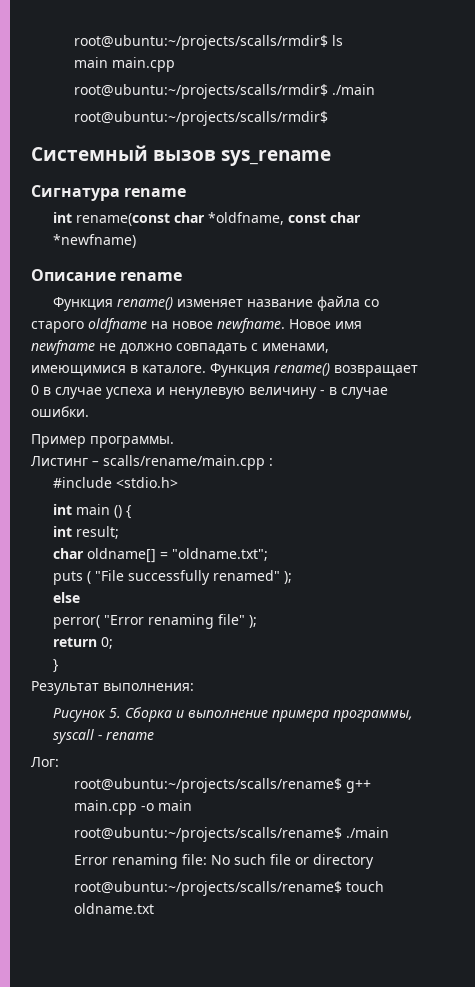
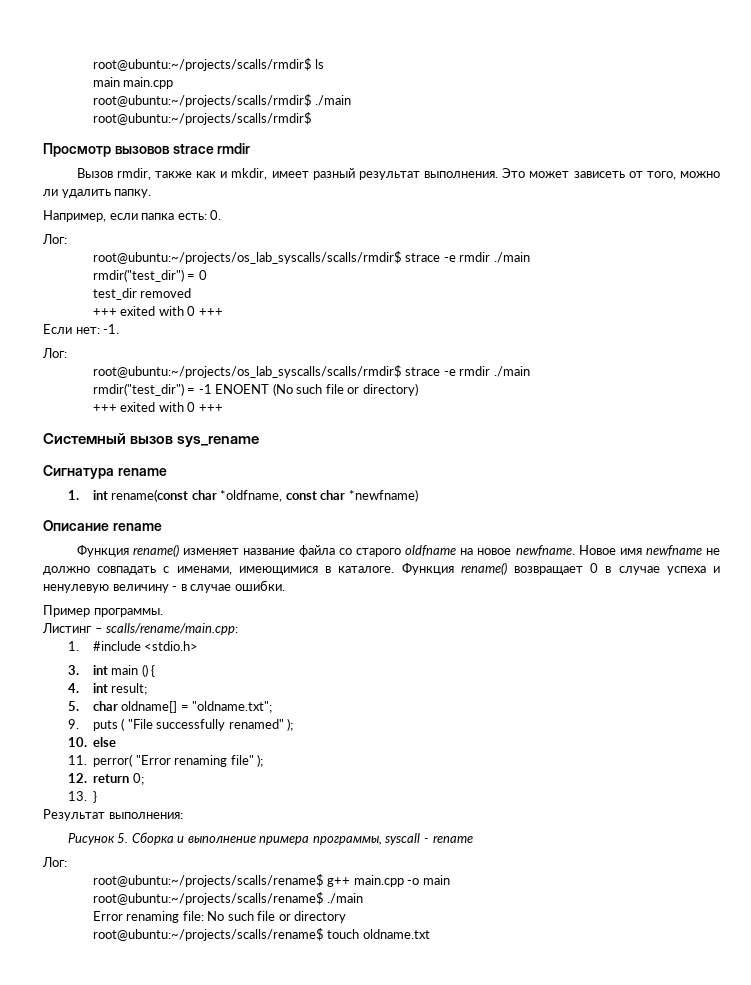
(329, 118) none -> [43,143,251,157] [76,168,720,180] [43,189,152,198] [43,210,222,222] [42,234,67,244] [92,251,530,264] [92,269,207,282] [92,288,192,300] [92,306,223,316] [43,324,120,334] [42,348,67,358] [92,365,530,378] [92,383,418,396] [92,402,223,412] // Просмотр вызовов strace rmdir // Вызов rmdir, также как и mkdir, имеет разный результат выполнения. Это может зависеть от того, можно ли удалить папку. // Например, если папка есть: 0. // Лог: // root@ubuntu:~/projects/os_lab_syscalls/scalls/rmdir$ strace -e rmdir ./main // rmdir("test_dir") = 0 // test_dir removed // +++ exited with 0 +++ // Если нет: -1. // Лог: // root@ubuntu:~/projects/os_lab_syscalls/scalls/rmdir$ strace -e rmdir ./main // rmdir("test_dir") = -1 ENOENT (No such file or directory) // +++ exited with 0 +++
(187, 192) none -> [67,490,79,500] 1.
[103,455,273,470] scalls/rename/main.cpp : // -> [106,623,239,635] [67,641,79,651] scalls/rename/main.cpp: // 1.
(178, 482) none -> [67,665,79,675] 3.
(131, 512) none -> [67,683,79,693] 4.
(119, 532) none -> [67,701,79,711] 5.
(268, 554) none -> [67,719,79,729] 9.
(292, 577) none -> [67,737,87,747] 10.
(80, 597) none -> [67,755,87,765] 11.
(257, 621) none -> [67,773,87,783] 12.
(113, 643) none -> [67,791,87,801] 13.

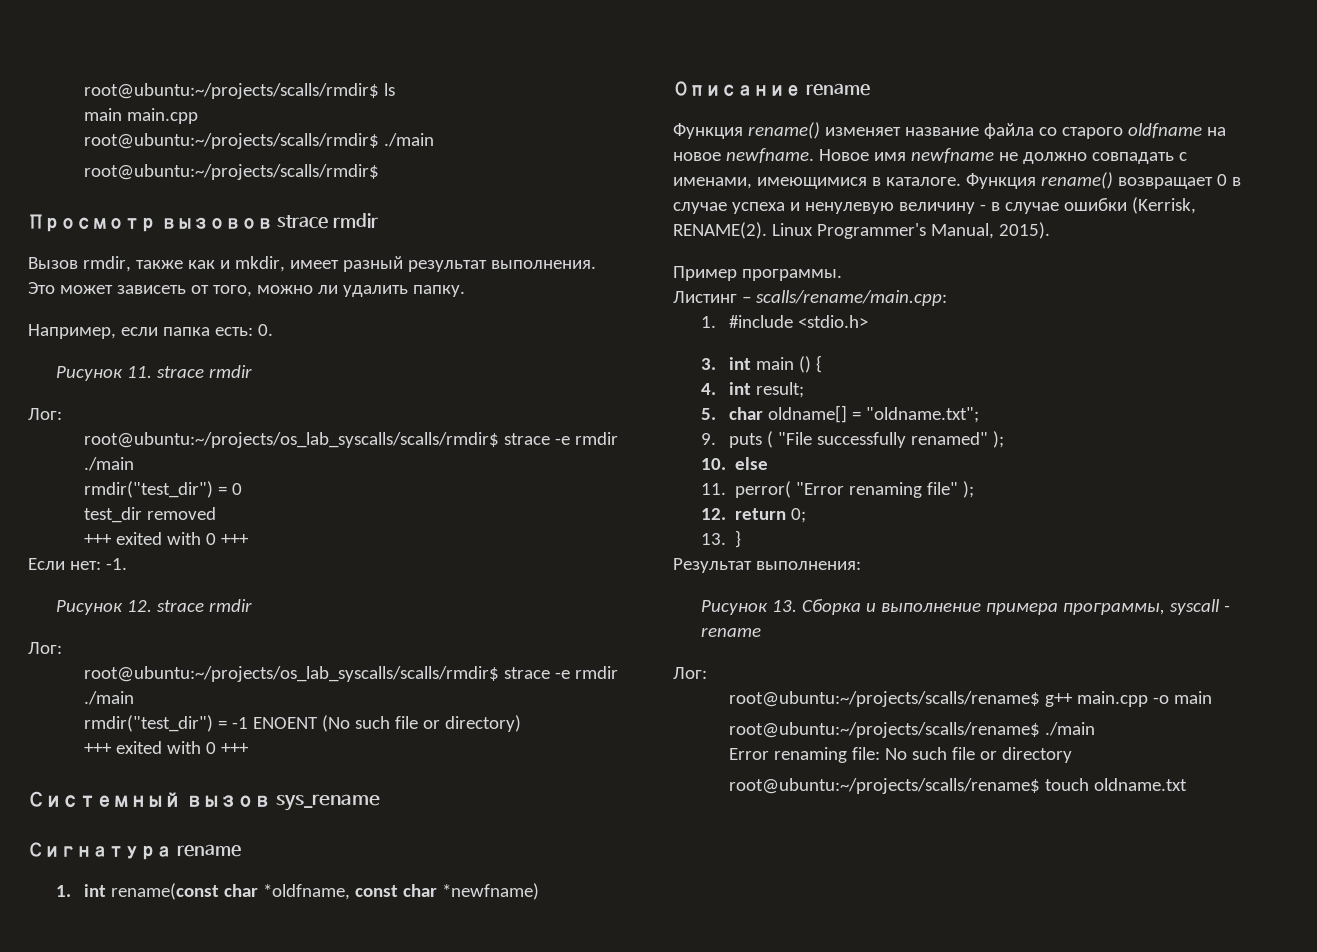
(222, 215) none -> [56,365,253,381] // Рисунок 11. strace rmdir
(120, 329) none -> [56,599,253,615] // Рисунок 12. strace rmdir
[234,580,285,591] ошибки. -> [1063,197,1196,214] [673,222,1050,239] ошибки (Kerrisk, RENAME(2). Linux Programmer's Manual, 2015).
[117,833,129,843] 5. -> [772,600,798,612] 13.

